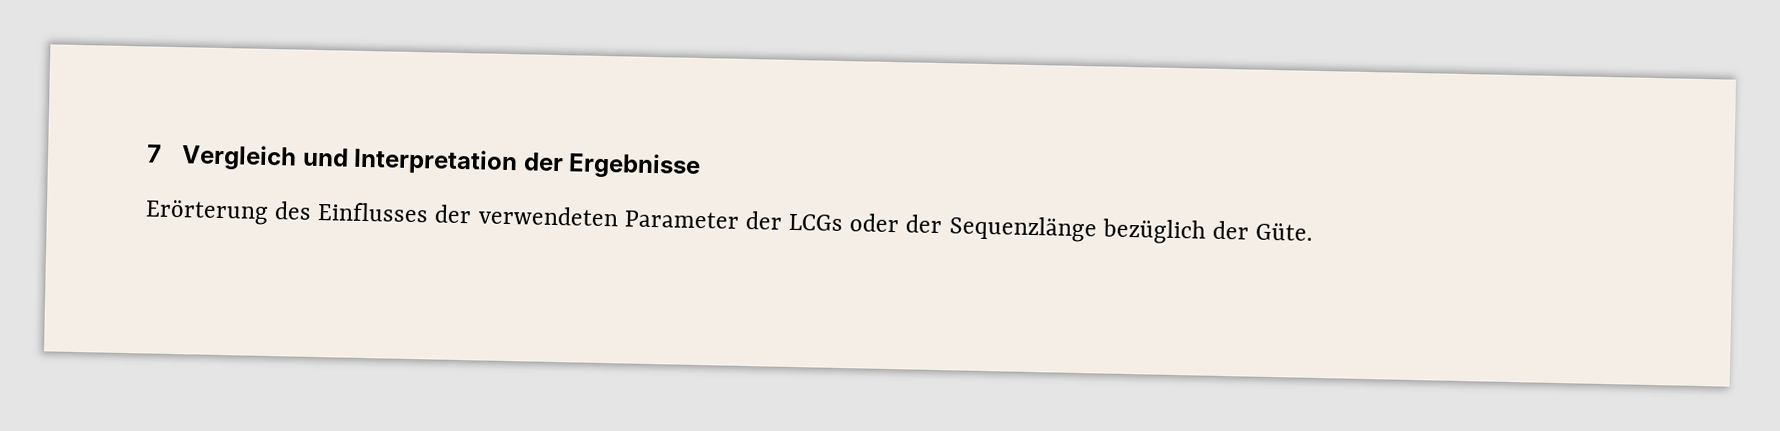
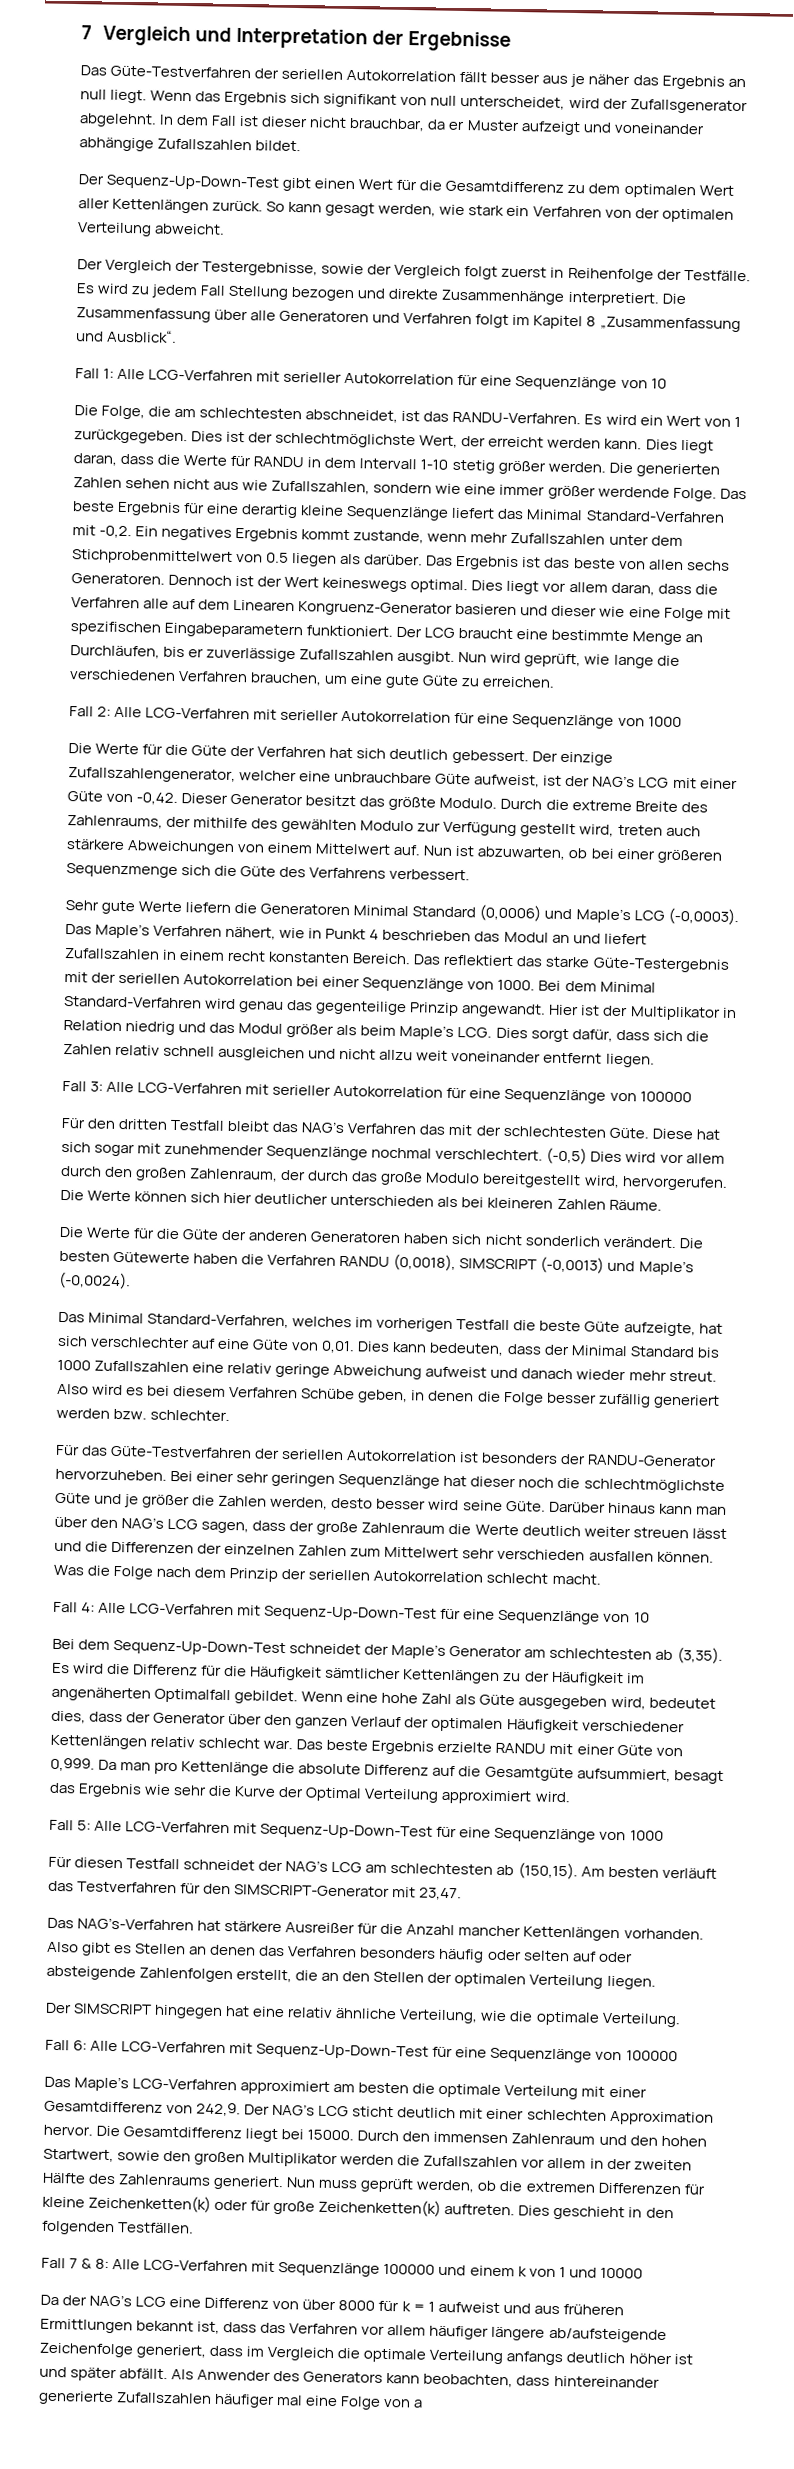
[145,199,1314,245] Erörterung des Einflusses der verwendeten Parameter der LCGs oder der Sequenzlänge bezüglich der Güte. -> [80,65,746,90] [80,89,748,115] [79,113,705,136] [79,137,302,152] [78,174,734,199] [78,198,734,223] [77,222,226,237] [77,259,751,283] [76,283,686,307] [76,307,741,333] [76,329,178,343] [75,368,667,391] [74,405,741,428] [74,429,714,454] [73,453,720,478] [73,477,747,502] [72,501,725,523] [72,525,683,547] [72,549,730,571] [71,573,718,596] [71,597,731,622] [70,621,704,646] [70,645,680,669] [69,669,556,689] [69,706,682,729] [68,743,613,766] [68,767,738,790] [67,791,708,813] [67,815,701,838] [66,839,722,864] [66,863,471,881] [65,899,739,926] [65,923,647,945] [64,947,729,973] [64,971,656,993] [64,995,737,1021] [63,1019,709,1043] [63,1043,655,1068] [62,1080,692,1104] [61,1117,720,1140] [61,1141,725,1165] [60,1165,728,1191] [60,1189,662,1211] [59,1226,703,1249] [59,1250,694,1276] [58,1271,131,1290] [58,1311,723,1337] [57,1335,720,1358] [57,1359,717,1382] [57,1383,720,1409] [56,1407,231,1422] [55,1444,718,1467] [55,1468,725,1494] [55,1492,727,1515] [54,1516,727,1539] [54,1540,714,1563] [53,1564,601,1585] [53,1601,650,1625] [52,1638,723,1664] [52,1662,645,1687] [51,1686,716,1710] [51,1710,685,1734] [50,1734,683,1757] [50,1757,724,1784] [49,1782,571,1805] [49,1819,664,1843] [48,1856,717,1880] [48,1880,463,1901] [47,1917,704,1942] [47,1941,633,1963] [46,1965,656,1990] [45,2002,681,2028] [45,2039,678,2063] [44,2076,647,2100] [44,2100,714,2126] [43,2124,707,2147] [43,2148,692,2171] [42,2172,705,2195] [42,2194,674,2221] [41,2220,195,2236] [41,2257,643,2279] [40,2294,624,2316] [40,2318,667,2344] [39,2342,693,2366] [39,2366,660,2388] [38,2390,424,2410] Das Güte-Testverfahren der seriellen Autokorrelation fällt besser aus je näher das Ergebnis an null liegt. Wenn das Ergebnis sich signifikant von null unterscheidet, wird der Zufallsgenerator abgelehnt. In dem Fall ist dieser nicht brauchbar, da er Muster aufzeigt und voneinander abhängige Zufallszahlen bildet. // Der Sequenz-Up-Down-Test gibt einen Wert für die Gesamtdifferenz zu dem optimalen Wert aller Kettenlängen zurück. So kann gesagt werden, wie stark ein Verfahren von der optimalen Verteilung abweicht. // Der Vergleich der Testergebnisse, sowie der Vergleich folgt zuerst in Reihenfolge der Testfälle. Es wird zu jedem Fall Stellung bezogen und direkte Zusammenhänge interpretiert. Die Zusammenfassung über alle Generatoren und Verfahren folgt im Kapitel 8 „Zusammenfassung und Ausblick“. // Fall 1: Alle LCG-Verfahren mit serieller Autokorrelation für eine Sequenzlänge von 10 // Die Folge, die am schlechtesten abschneidet, ist das RANDU-Verfahren. Es wird ein Wert von 1 zurückgegeben. Dies ist der schlechtmöglichste Wert, der erreicht werden kann. Dies liegt daran, dass die Werte für RANDU in dem Intervall 1-10 stetig größer werden. Die generierten Zahlen sehen nicht aus wie Zufallszahlen, sondern wie eine immer größer werdende Folge. Das beste Ergebnis für eine derartig kleine Sequenzlänge liefert das Minimal Standard-Verfahren mit -0,2. Ein negatives Ergebnis kommt zustande, wenn mehr Zufallszahlen unter dem Stichprobenmittelwert von 0.5 liegen als darüber. Das Ergebnis ist das beste von allen sechs Generatoren. Dennoch ist der Wert keineswegs optimal. Dies liegt vor allem daran, dass die Verfahren alle auf dem Linearen Kongruenz-Generator basieren und dieser wie eine Folge mit spezifischen Eingabeparametern funktioniert. Der LCG braucht eine bestimmte Menge an Durchläufen, bis er zuverlässige Zufallszahlen ausgibt. Nun wird geprüft, wie lange die verschiedenen Verfahren brauchen, um eine gute Güte zu erreichen. // Fall 2: Alle LCG-Verfahren mit serieller Autokorrelation für eine Sequenzlänge von 1000 // Die Werte für die Güte der Verfahren hat sich deutlich gebessert. Der einzige Zufallszahlengenerator, welcher eine unbrauchbare Güte aufweist, ist der NAG’s LCG mit einer Güte von -0,42. Dieser Generator besitzt das größte Modulo. Durch die extreme Breite des Zahlenraums, der mithilfe des gewählten Modulo zur Verfügung gestellt wird, treten auch stärkere Abweichungen von einem Mittelwert auf. Nun ist abzuwarten, ob bei einer größeren Sequenzmenge sich die Güte des Verfahrens verbessert. // Sehr gute Werte liefern die Generatoren Minimal Standard (0,0006) und Maple’s LCG (-0,0003). Das Maple’s Verfahren nähert, wie in Punkt 4 beschrieben das Modul an und liefert Zufallszahlen in einem recht konstanten Bereich. Das reflektiert das starke Güte-Testergebnis mit der seriellen Autokorrelation bei einer Sequenzlänge von 1000. Bei dem Minimal Standard-Verfahren wird genau das gegenteilige Prinzip angewandt. Hier ist der Multiplikator in Relation niedrig und das Modul größer als beim Maple’s LCG. Dies sorgt dafür, dass sich die Zahlen relativ schnell ausgleichen und nicht allzu weit voneinander entfernt liegen. // Fall 3: Alle LCG-Verfahren mit serieller Autokorrelation für eine Sequenzlänge von 100000 // Für den dritten Testfall bleibt das NAG’s Verfahren das mit der schlechtesten Güte. Diese hat sich sogar mit zunehmender Sequenzlänge nochmal verschlechtert. (-0,5) Dies wird vor allem durch den großen Zahlenraum, der durch das große Modulo bereitgestellt wird, hervorgerufen. Die Werte können sich hier deutlicher unterschieden als bei kleineren Zahlen Räume. // Die Werte für die Güte der anderen Generatoren haben sich nicht sonderlich verändert. Die besten Gütewerte haben die Verfahren RANDU (0,0018), SIMSCRIPT (-0,0013) und Maple’s (-0,0024). // Das Minimal Standard-Verfahren, welches im vorherigen Testfall die beste Güte aufzeigte, hat sich verschlechter auf eine Güte von 0,01. Dies kann bedeuten, dass der Minimal Standard bis 1000 Zufallszahlen eine relativ geringe Abweichung aufweist und danach wieder mehr streut. Also wird es bei diesem Verfahren Schübe geben, in denen die Folge besser zufällig generiert werden bzw. schlechter. // Für das Güte-Testverfahren der seriellen Autokorrelation ist besonders der RANDU-Generator hervorzuheben. Bei einer sehr geringen Sequenzlänge hat dieser noch die schlechtmöglichste Güte und je größer die Zahlen werden, desto besser wird seine Güte. Darüber hinaus kann man über den NAG’s LCG sagen, dass der große Zahlenraum die Werte deutlich weiter streuen lässt und die Differenzen der einzelnen Zahlen zum Mittelwert sehr verschieden ausfallen können. Was die Folge nach dem Prinzip der seriellen Autokorrelation schlecht macht. // Fall 4: Alle LCG-Verfahren mit Sequenz-Up-Down-Test für eine Sequenzlänge von 10 // Bei dem Sequenz-Up-Down-Test schneidet der Maple’s Generator am schlechtesten ab (3,35). Es wird die Differenz für die Häufigkeit sämtlicher Kettenlängen zu der Häufigkeit im angenäherten Optimalfall gebildet. Wenn eine hohe Zahl als Güte ausgegeben wird, bedeutet dies, dass der Generator über den ganzen Verlauf der optimalen Häufigkeit verschiedener Kettenlängen relativ schlecht war. Das beste Ergebnis erzielte RANDU mit einer Güte von 0,999. Da man pro Kettenlänge die absolute Differenz auf die Gesamtgüte aufsummiert, besagt das Ergebnis wie sehr die Kurve der Optimal Verteilung approximiert wird. // Fall 5: Alle LCG-Verfahren mit Sequenz-Up-Down-Test für eine Sequenzlänge von 1000 // Für diesen Testfall schneidet der NAG’s LCG am schlechtesten ab (150,15). Am besten verläuft das Testverfahren für den SIMSCRIPT-Generator mit 23,47. // Das NAG’s-Verfahren hat stärkere Ausreißer für die Anzahl mancher Kettenlängen vorhanden. Also gibt es Stellen an denen das Verfahren besonders häufig oder selten auf oder absteigende Zahlenfolgen erstellt, die an den Stellen der optimalen Verteilung liegen. // Der SIMSCRIPT hingegen hat eine relativ ähnliche Verteilung, wie die optimale Verteilung. // Fall 6: Alle LCG-Verfahren mit Sequenz-Up-Down-Test für eine Sequenzlänge von 100000 // Das Maple’s LCG-Verfahren approximiert am besten die optimale Verteilung mit einer Gesamtdifferenz von 242,9. Der NAG’s LCG sticht deutlich mit einer schlechten Approximation hervor. Die Gesamtdifferenz liegt bei 15000. Durch den immensen Zahlenraum und den hohen Startwert, sowie den großen Multiplikator werden die Zufallszahlen vor allem in der zweiten Hälfte des Zahlenraums generiert. Nun muss geprüft werden, ob die extremen Differenzen für kleine Zeichenketten(k) oder für große Zeichenketten(k) auftreten. Dies geschieht in den folgenden Testfällen. // Fall 7 & 8: Alle LCG-Verfahren mit Sequenzlänge 100000 und einem k von 1 und 10000 // Da der NAG’s LCG eine Differenz von über 8000 für k = 1 aufweist und aus früheren Ermittlungen bekannt ist, dass das Verfahren vor allem häufiger längere ab/aufsteigende Zeichenfolge generiert, dass im Vergleich die optimale Verteilung anfangs deutlich höher ist und später abfällt. Als Anwender des Generators kann beobachten, dass hintereinander generierte Zufallszahlen häufiger mal eine Folge von a

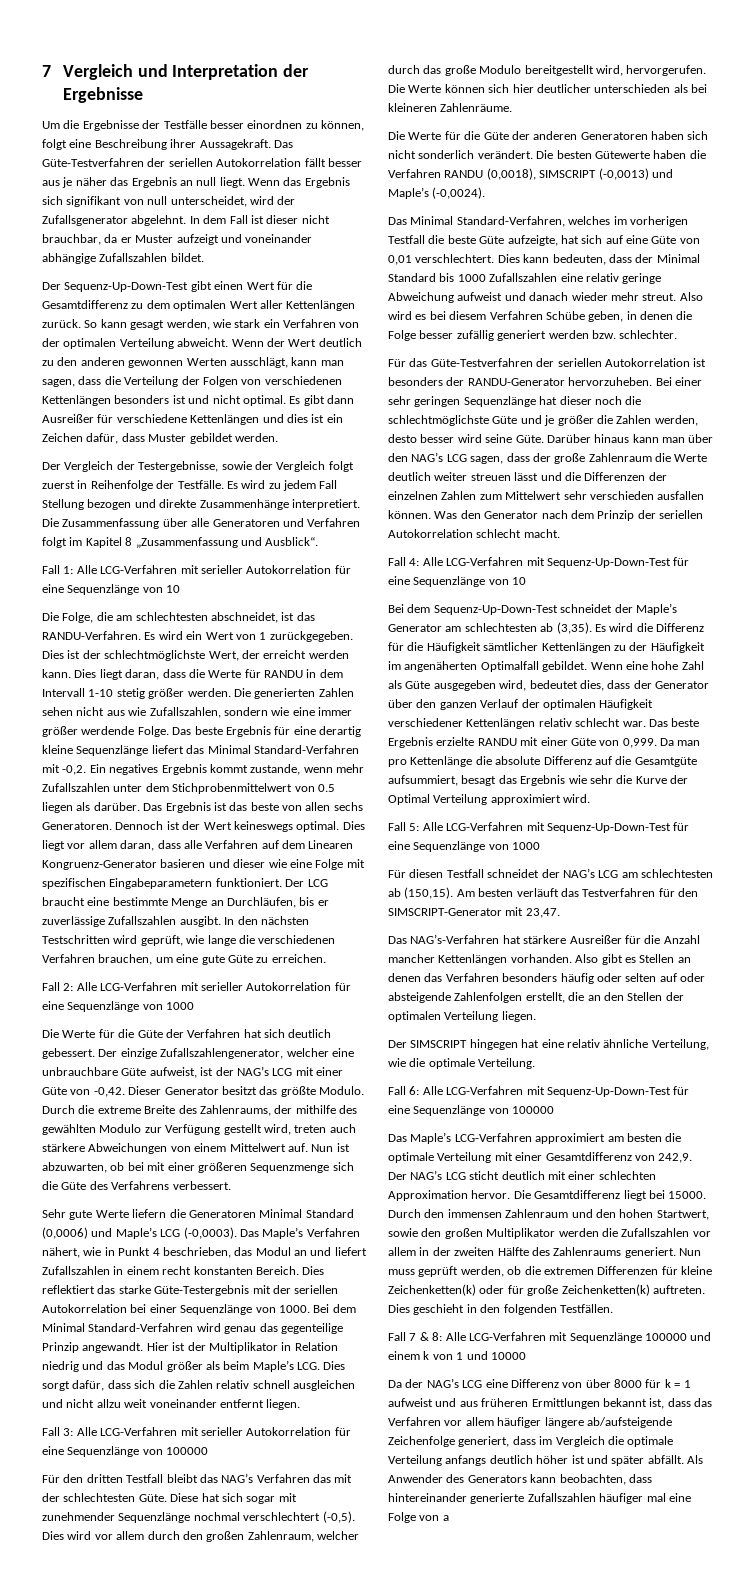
(512, 41) none -> [42,120,364,131] [42,139,271,150] Um die Ergebnisse der Testfälle besser einordnen zu können, folgt eine Beschreibung ihrer Aussagekraft.
(226, 229) none -> [231,338,362,347] [42,357,344,368] [42,376,342,387] [42,395,354,406] [42,414,343,425] [42,433,278,444] Wenn der Wert deutlich zu den anderen gewonnen Werten ausschlägt, kann man sagen, dass die Verteilung der Folgen von verschiedenen Kettenlängen besonders ist und nicht optimal. Es gibt dann Ausreißer für verschiedene Kettenlängen und dies ist ein Zeichen dafür, dass Muster gebildet werden.
[694,584,718,595] [71,597,170,609] die Verfahren alle -> [183,840,259,849] alle Verfahren
[458,652,488,663] Nun -> [224,916,309,925] [42,935,110,944] In den nächsten Testschritten
(614, 853) none -> [147,1162,166,1171] mit
[382,929,472,942] beschrieben -> [162,1247,231,1258] beschrieben,
[413,954,442,965] Das -> [302,1266,325,1275] Dies
[435,1147,588,1165] verschlechtert. (-0,5) -> [243,1511,355,1523] verschlechtert (-0,5).
[280,1169,307,1181] der -> [317,1531,359,1540] welcher
[556,1198,662,1211] Zahlen Räume. -> [440,103,513,112] Zahlenräume.
[90,1336,191,1349] verschlechter -> (603, 239) none
[321,1340,356,1354] 0,01. -> [388,254,495,265] 0,01 verschlechtert.
[87,1565,154,1580] die Folge -> [460,510,539,519] den Generator

